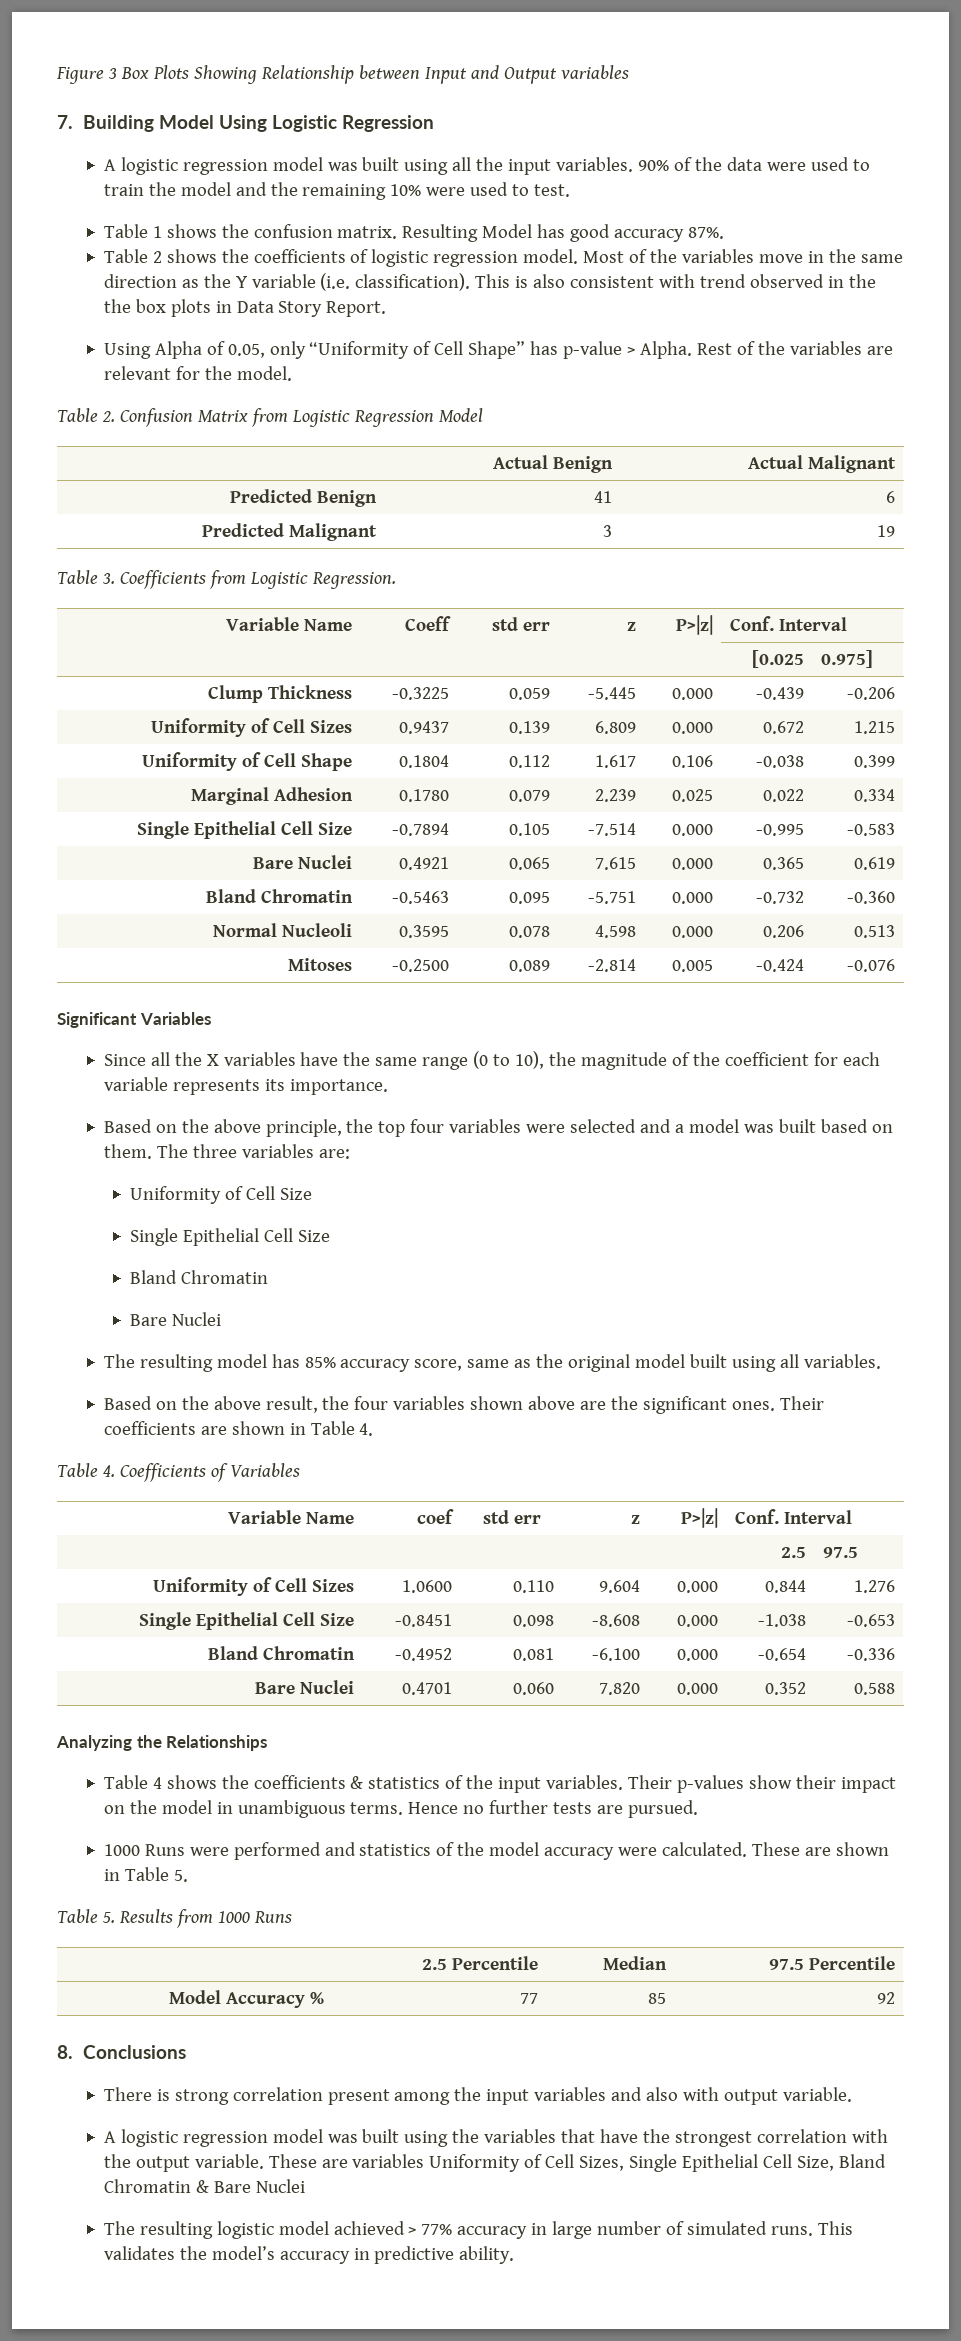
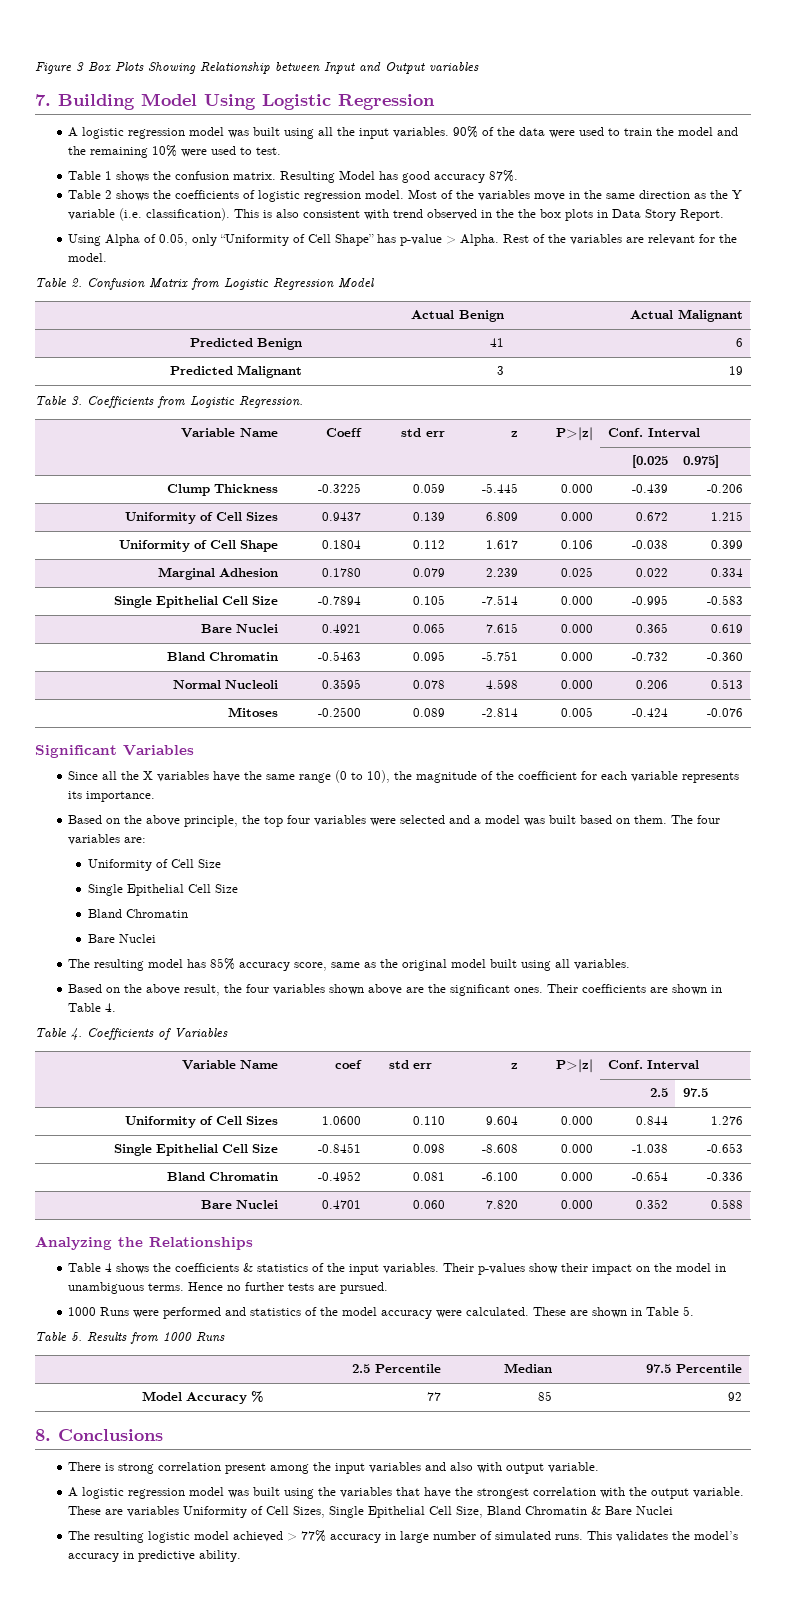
[192,1144,237,1158] three -> [697,815,721,824] four

